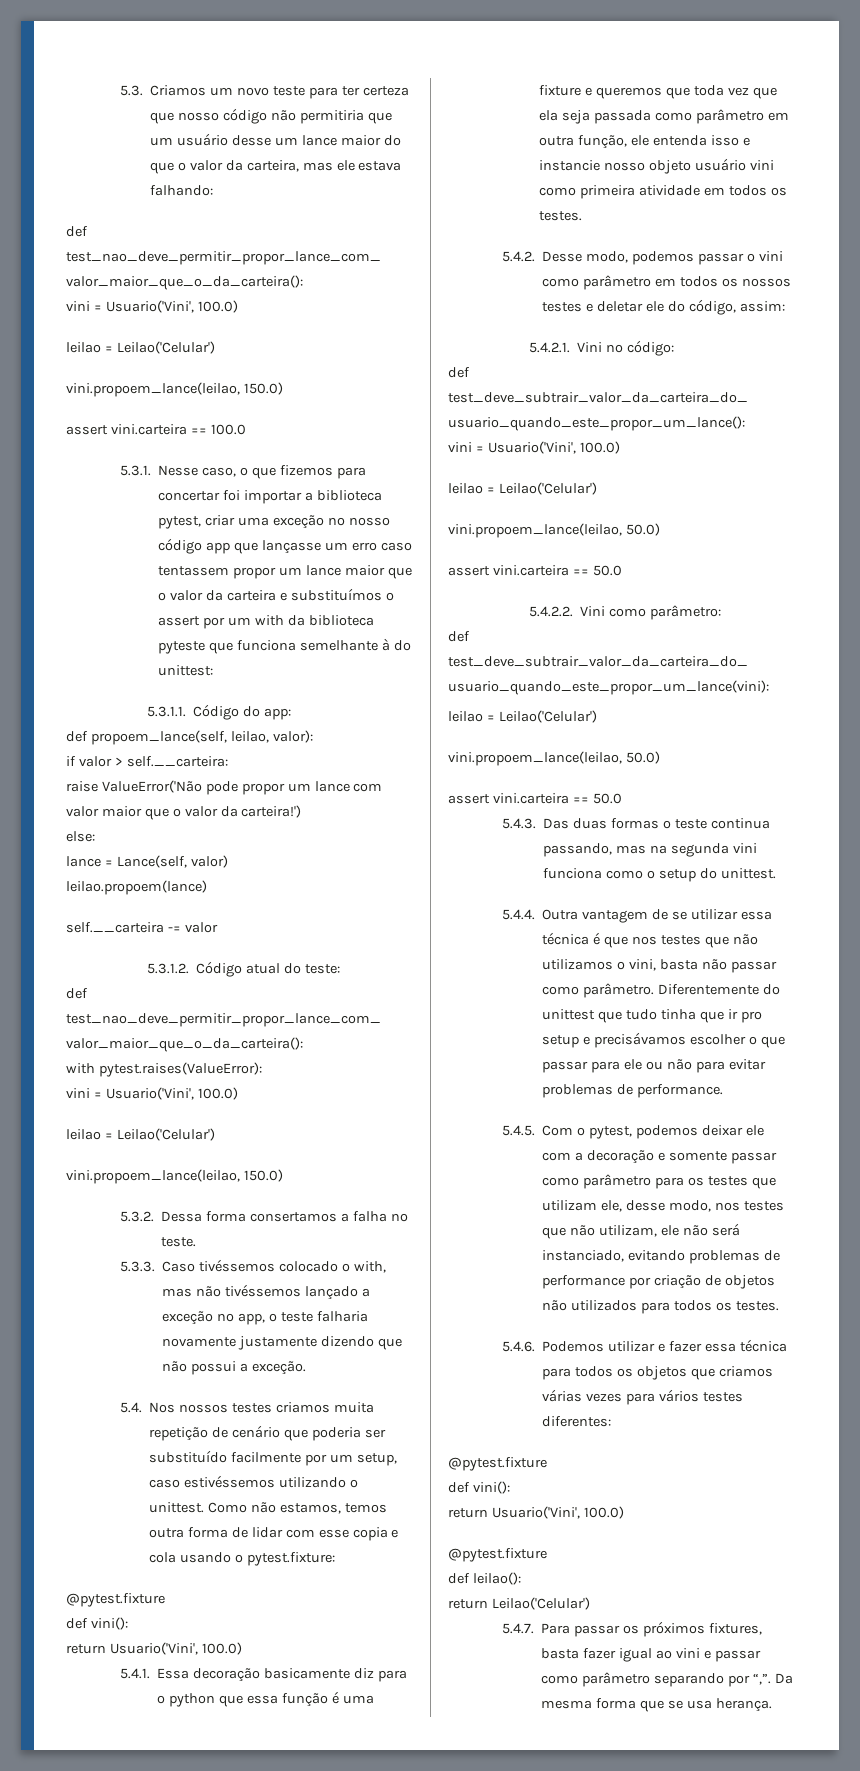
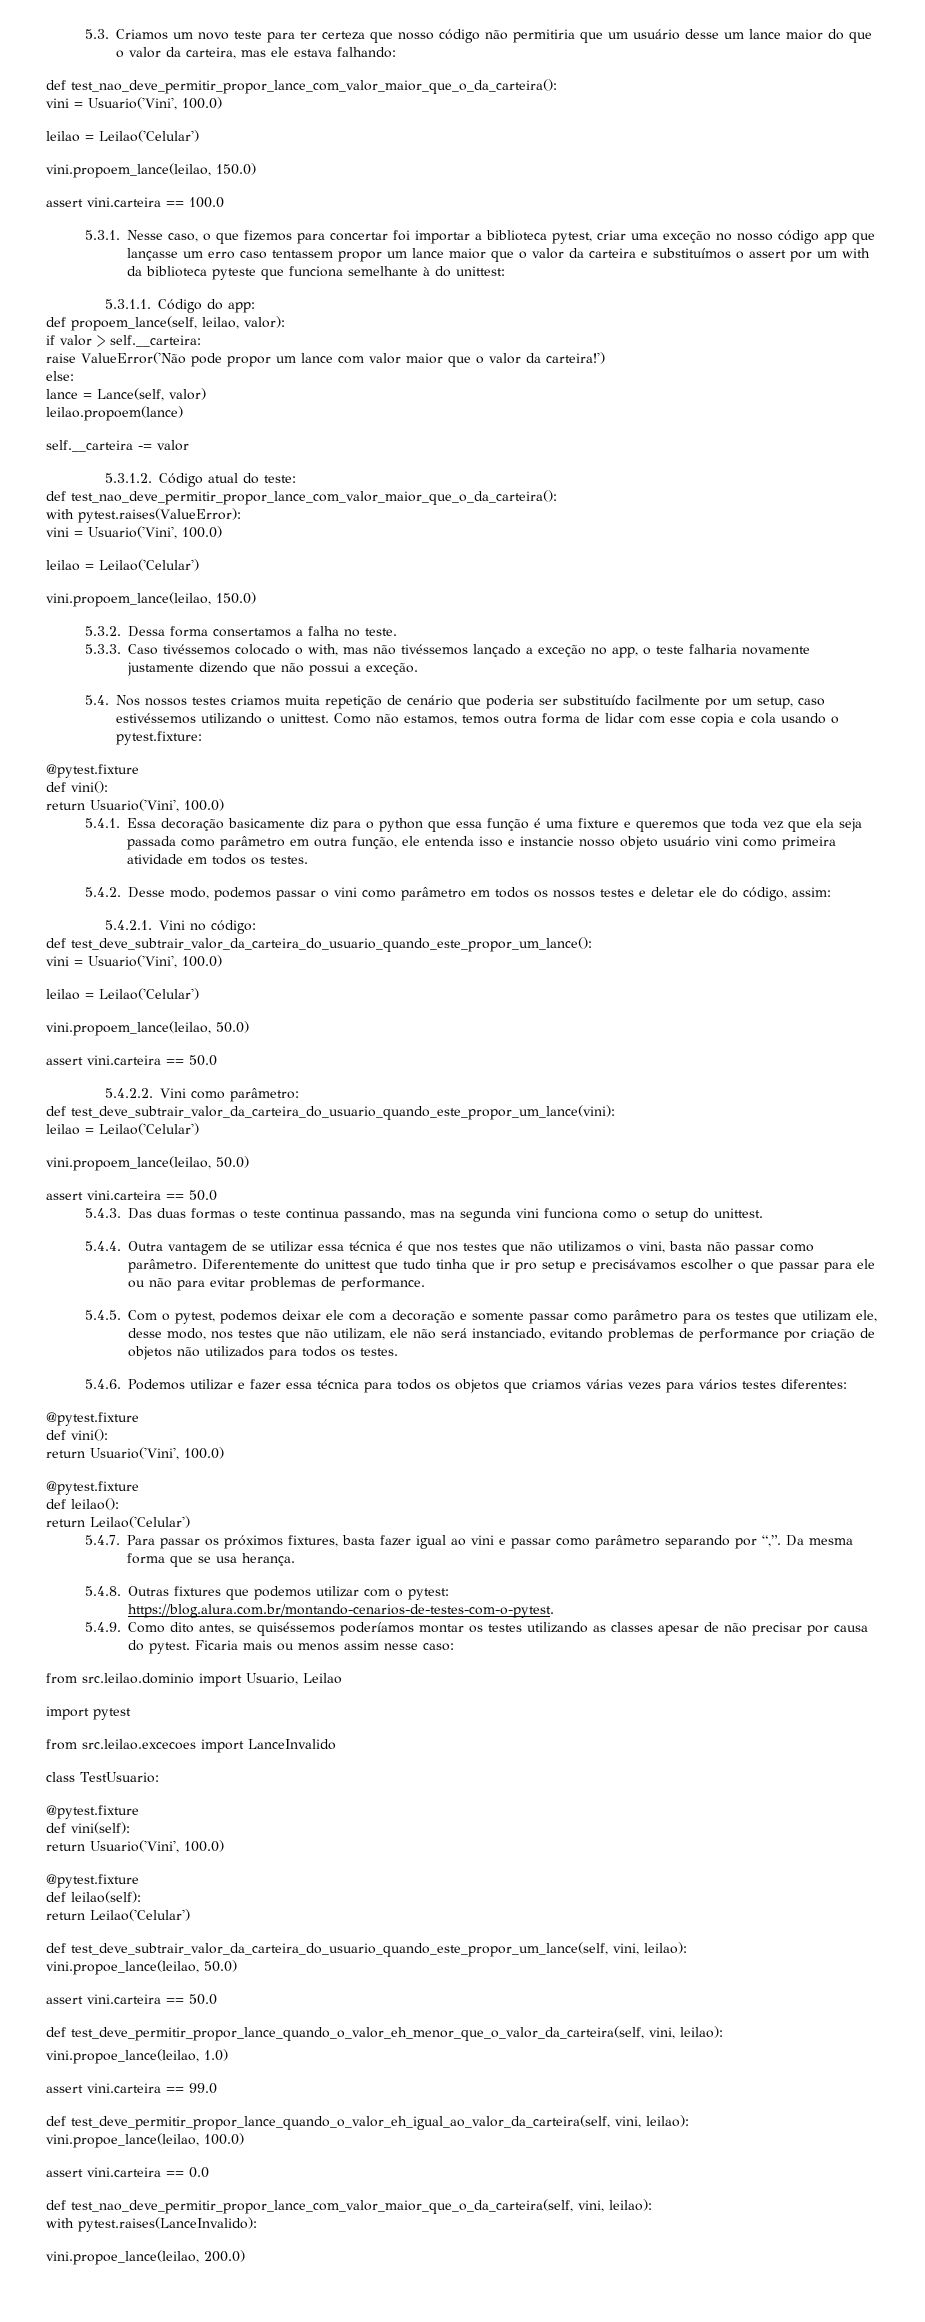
(772, 1705) none -> [85,1586,450,1600] [128,1604,555,1618] [85,1622,869,1636] [128,1640,455,1654] [46,1673,342,1687] [46,1706,131,1720] [46,1739,336,1753] [46,1772,159,1783] [46,1805,139,1819] [46,1822,130,1834] [46,1840,224,1853] [46,1874,139,1888] [46,1891,141,1903] [46,1909,190,1921] [46,1942,687,1957] [46,1960,237,1975] [46,1994,217,2005] [46,2026,723,2041] [46,2049,228,2064] [46,2083,217,2094] [46,2115,689,2130] [46,2133,244,2148] [46,2167,209,2178] [46,2199,652,2214] [46,2217,257,2232] [46,2250,245,2265] // 5.4.8. Outras fixtures que podemos utilizar com o pytest: https://blog.alura.com.br/montando-cenarios-de-testes-com-o-pytest. // 5.4.9. Como dito antes, se quiséssemos poderíamos montar os testes utilizando as classes apesar de não precisar por causa do pytest. Ficaria mais ou menos assim nesse caso: // from src.leilao.dominio import Usuario, Leilao // import pytest // from src.leilao.excecoes import LanceInvalido // class TestUsuario: // @pytest.fixture // def vini(self): // return Usuario('Vini', 100.0) // @pytest.fixture // def leilao(self): // return Leilao('Celular') // def test_deve_subtrair_valor_da_carteira_do_usuario_quando_este_propor_um_lance(self, vini, leilao): // vini.propoe_lance(leilao, 50.0) // assert vini.carteira == 50.0 // def test_deve_permitir_propor_lance_quando_o_valor_eh_menor_que_o_valor_da_carteira(self, vini, leilao): // vini.propoe_lance(leilao, 1.0) // assert vini.carteira == 99.0 // def test_deve_permitir_propor_lance_quando_o_valor_eh_igual_ao_valor_da_carteira(self, vini, leilao): // vini.propoe_lance(leilao, 100.0) // assert vini.carteira == 0.0 // def test_nao_deve_permitir_propor_lance_com_valor_maior_que_o_da_carteira(self, vini, leilao): // with pytest.raises(LanceInvalido): // vini.propoe_lance(leilao, 200.0)

